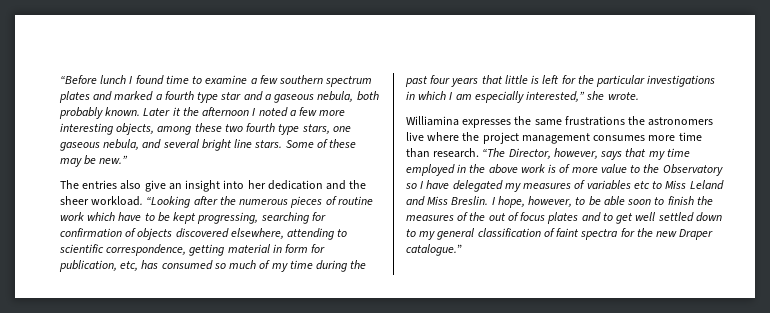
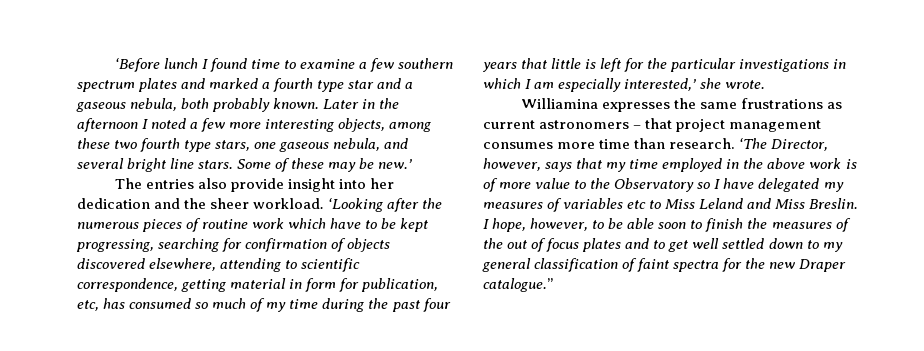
[60,75,97,84] “Before -> [114,58,160,72] ‘Before
[172,107,181,116] it -> [362,99,376,109] in
[99,155,129,164] new.” -> [378,159,413,169] new.’
[144,180,182,192] give an -> [230,178,284,192] provide
[146,196,191,208] “Looking -> [328,198,384,212] ‘Looking
[526,91,586,102] interested,” -> [624,78,697,91] interested,’
[628,116,714,126] [406,132,480,141] the astronomers live where the -> [826,102,842,109] [483,118,673,129] as current astronomers – that
[482,148,506,157] “The -> [739,138,768,149] ‘The

